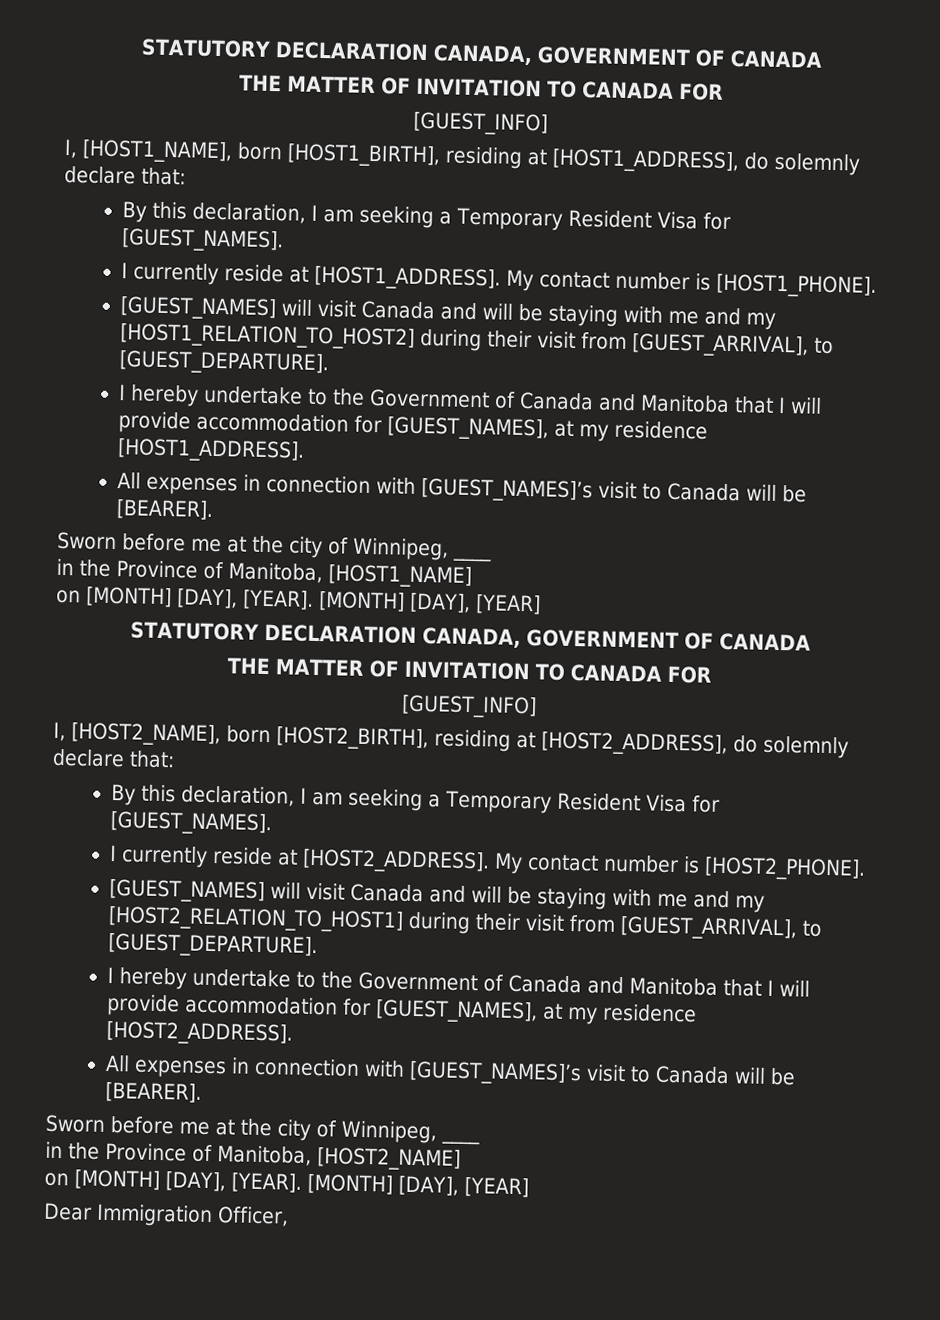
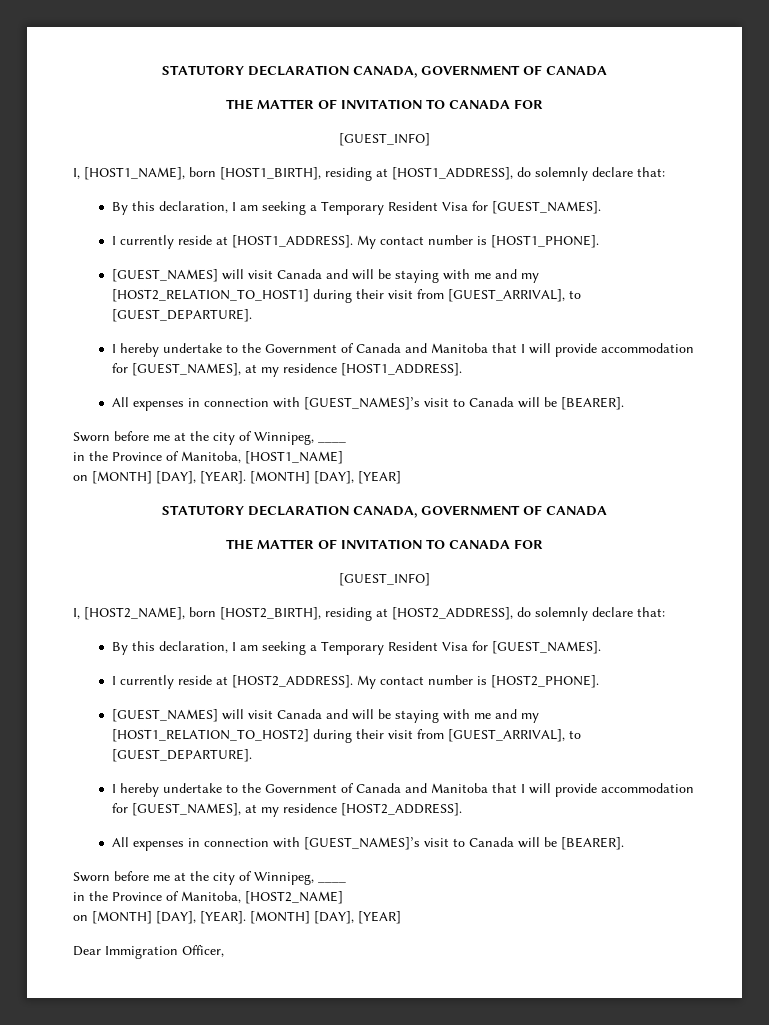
[120,323,416,350] [HOST1_RELATION_TO_HOST2] -> [111,289,309,302] [HOST2_RELATION_TO_HOST1]
[108,905,405,933] [HOST2_RELATION_TO_HOST1] -> [111,729,309,742] [HOST1_RELATION_TO_HOST2]

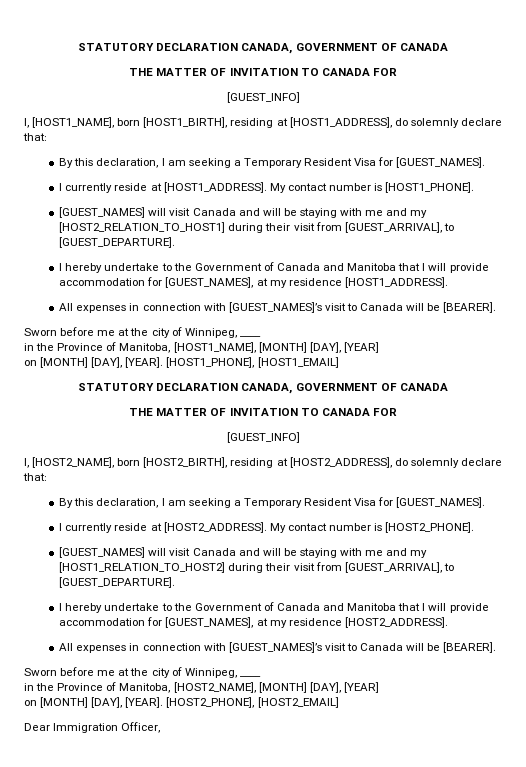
[245,451,343,464] [73,471,401,484] [HOST1_NAME] // on [MONTH] [DAY], [YEAR]. [MONTH] [DAY], [YEAR] -> [173,342,379,353] [24,357,339,368] [HOST1_NAME], [MONTH] [DAY], [YEAR] // on [MONTH] [DAY], [YEAR]. [HOST1_PHONE], [HOST1_EMAIL]
[245,891,343,904] [73,911,401,924] [HOST2_NAME] // on [MONTH] [DAY], [YEAR]. [MONTH] [DAY], [YEAR] -> [173,682,379,693] [24,697,339,708] [HOST2_NAME], [MONTH] [DAY], [YEAR] // on [MONTH] [DAY], [YEAR]. [HOST2_PHONE], [HOST2_EMAIL]

